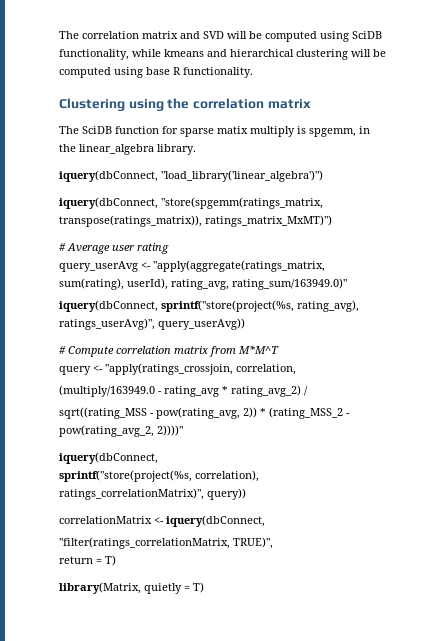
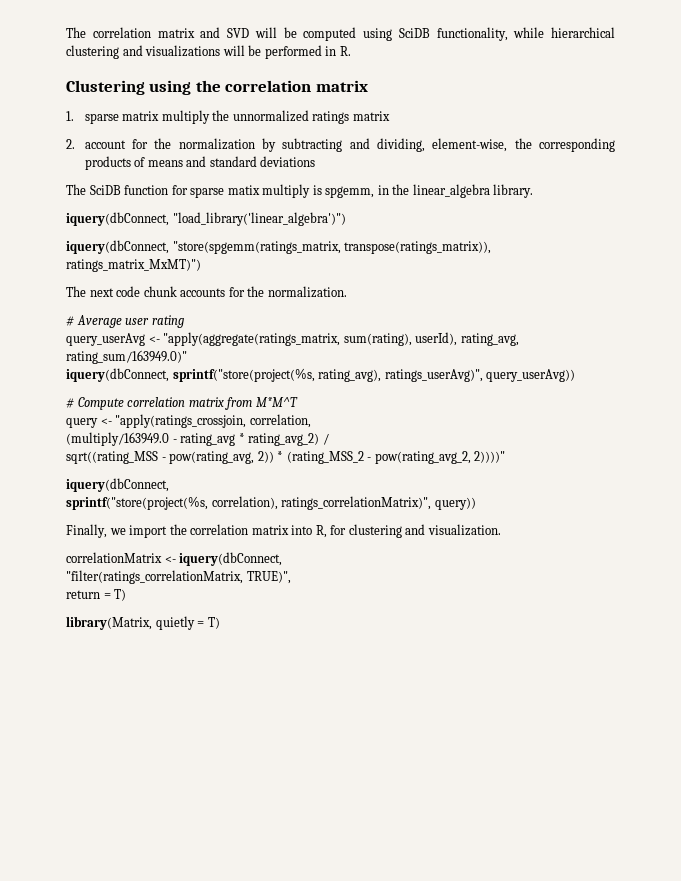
[164,49,386,60] [59,67,253,78] kmeans and hierarchical clustering will be computed using base R functionality. -> [551,27,615,38] [66,45,351,59] hierarchical clustering and visualizations will be performed in R.
(311, 104) none -> [66,110,390,124] [66,138,615,152] [84,156,316,170] // 1. sparse matrix multiply the unnormalized ratings matrix // 2. account for the normalization by subtracting and dividing, element-wise, the corresponding products of means and standard deviations
(332, 221) none -> [66,286,347,298] // The next code chunk accounts for the normalization.
(246, 494) none -> [66,524,501,538] // Finally, we import the correlation matrix into R, for clustering and visualization.

